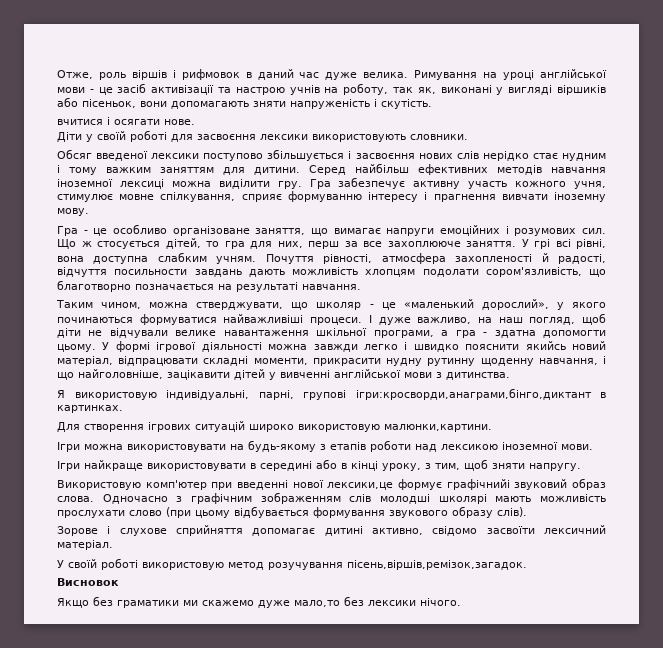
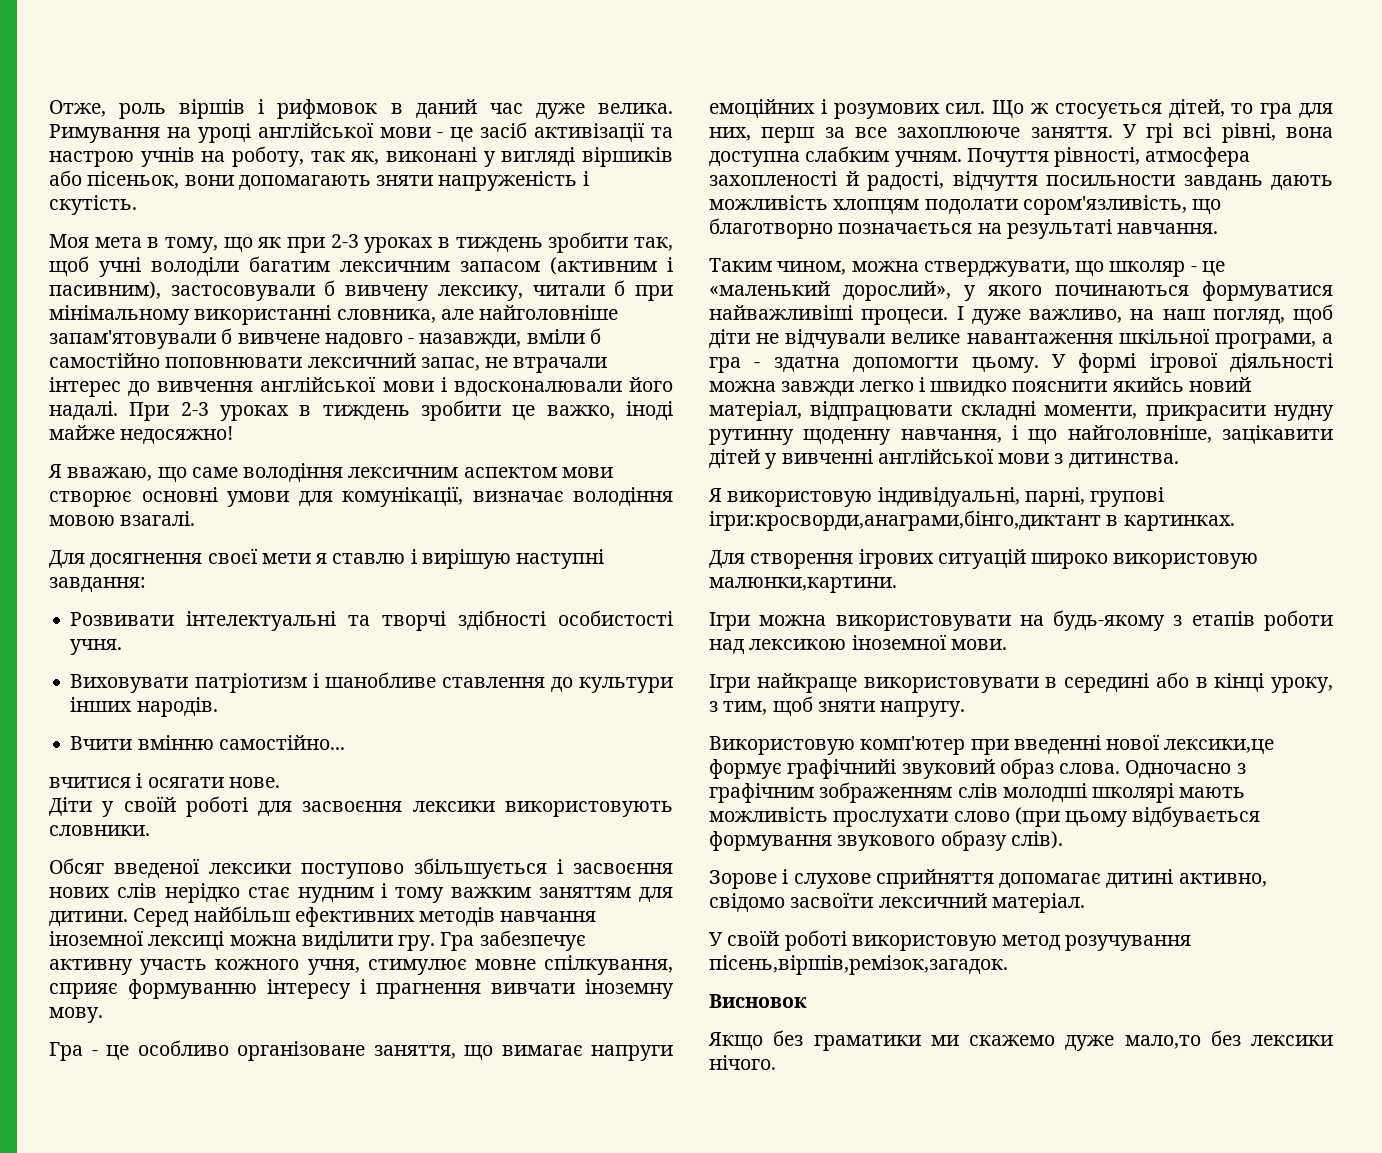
(432, 104) none -> [49,232,673,253] [49,256,673,277] [49,280,673,301] [49,305,619,325] [49,328,601,349] [49,353,608,373] [49,376,673,397] [49,400,673,421] [49,425,234,444] [48,463,613,482] [49,486,673,507] [49,511,196,526] [49,548,605,569] [49,577,146,592] [70,610,673,631] [70,639,123,655] [70,672,673,693] [70,697,218,717] [70,735,345,750] // Моя мета в тому, що як при 2-3 уроках в тиждень зробити так, щоб учні володіли багатим лексичним запасом (активним і пасивним), застосовували б вивчену лексику, читали б при мінімальному використанні словника, але найголовніше запам'ятовували б вивчене надовго - назавжди, вміли б самостійно поповнювати лексичний запас, не втрачали інтерес до вивчення англійської мови і вдосконалювали його надалі. При 2-3 уроках в тиждень зробити це важко, іноді майже недосяжно! // Я вважаю, що саме володіння лексичним аспектом мови створює основні умови для комунікації, визначає володіння мовою взагалі. // Для досягнення своєї мети я ставлю і вирішую наступні завдання: // Розвивати інтелектуальні та творчі здібності особистості учня. // Виховувати патріотизм і шанобливе ставлення до культури інших народів. // Вчити вмінню самостійно...

